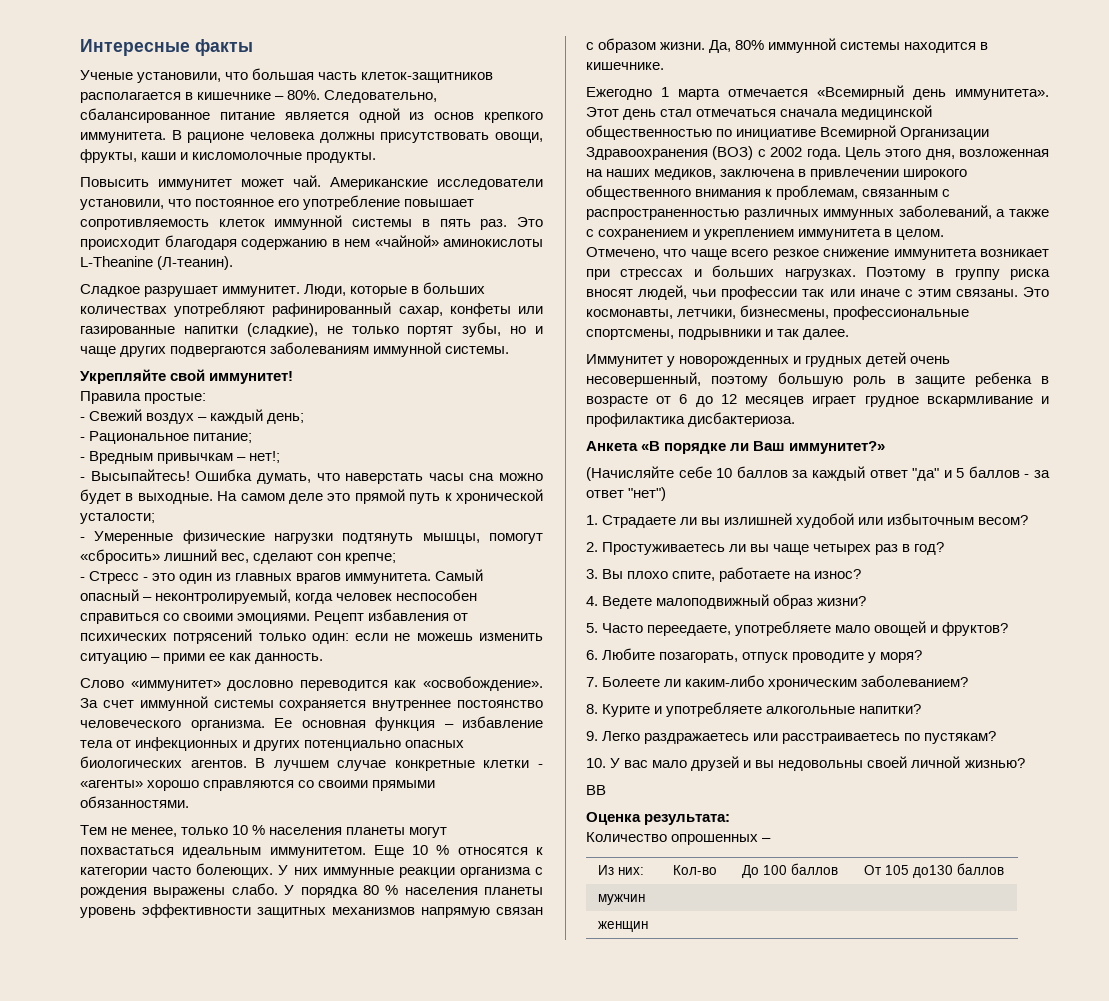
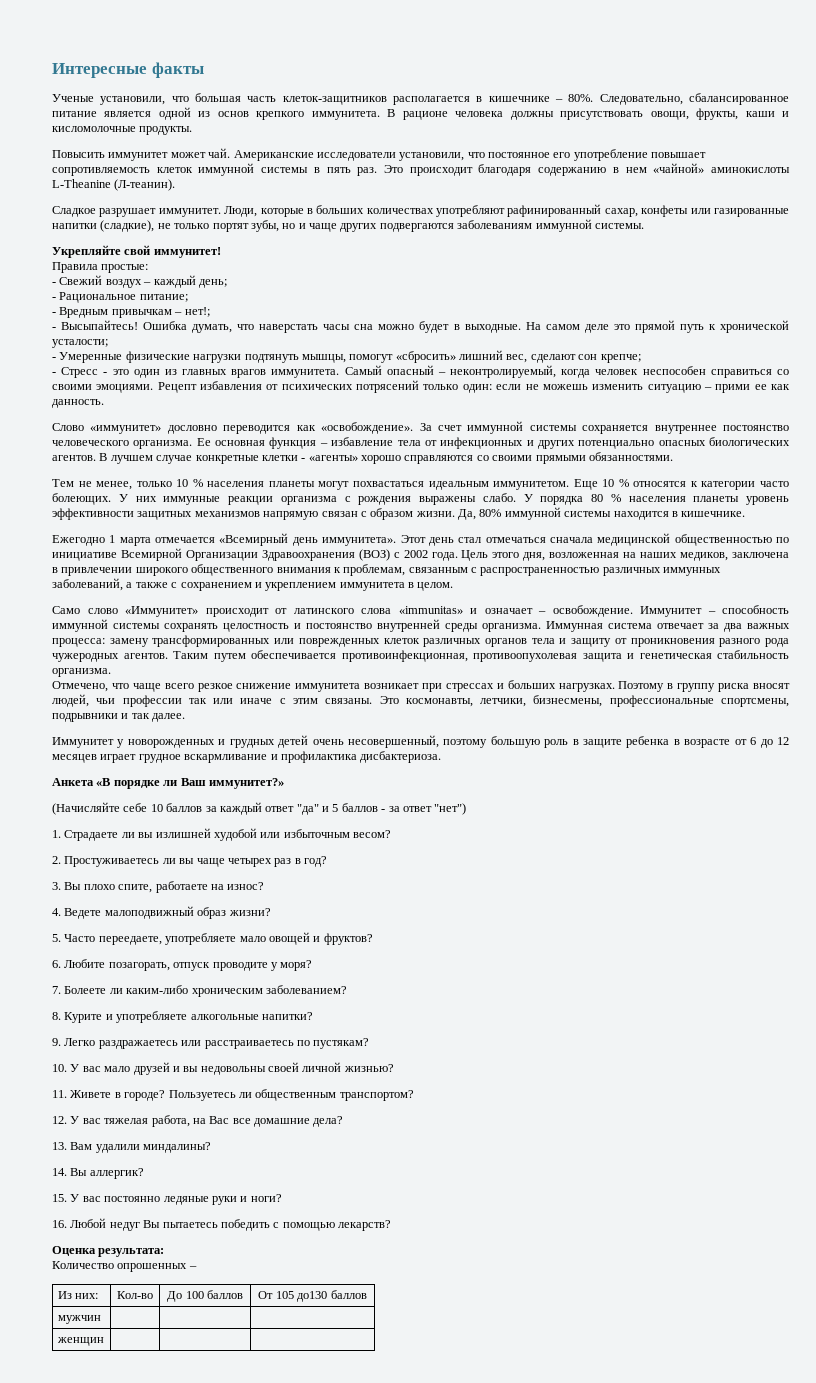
(945, 234) none -> [52,605,789,617] [52,619,790,632] [52,635,789,647] [52,650,789,662] [52,668,111,677] // Само слово «Иммунитет» происходит от латинского слова «immunitas» и означает – освобождение. Иммунитет – способность иммунной системы сохранять целостность и постоянство внутренней среды организма. Иммунная система отвечает за два важных процесса: замену трансформированных или поврежденных клеток различных органов тела и защиту от проникновения разного рода чужеродных агентов. Таким путем обеспечивается противоинфекционная, противоопухолевая защита и генетическая стабильность организма.
[586,785,606,795] ВВ -> [52,1089,414,1101] [52,1115,344,1127] [52,1142,212,1153] [52,1168,144,1179] [52,1194,282,1205] [52,1218,391,1231] 11. Живете в городе? Пользуетесь ли общественным транспортом? // 12. У вас тяжелая работа, на Вас все домашние дела? // 13. Вам удалили миндалины? // 14. Вы аллергик? // 15. У вас постоянно ледяные руки и ноги? // 16. Любой недуг Вы пытаетесь победить с помощью лекарств?

